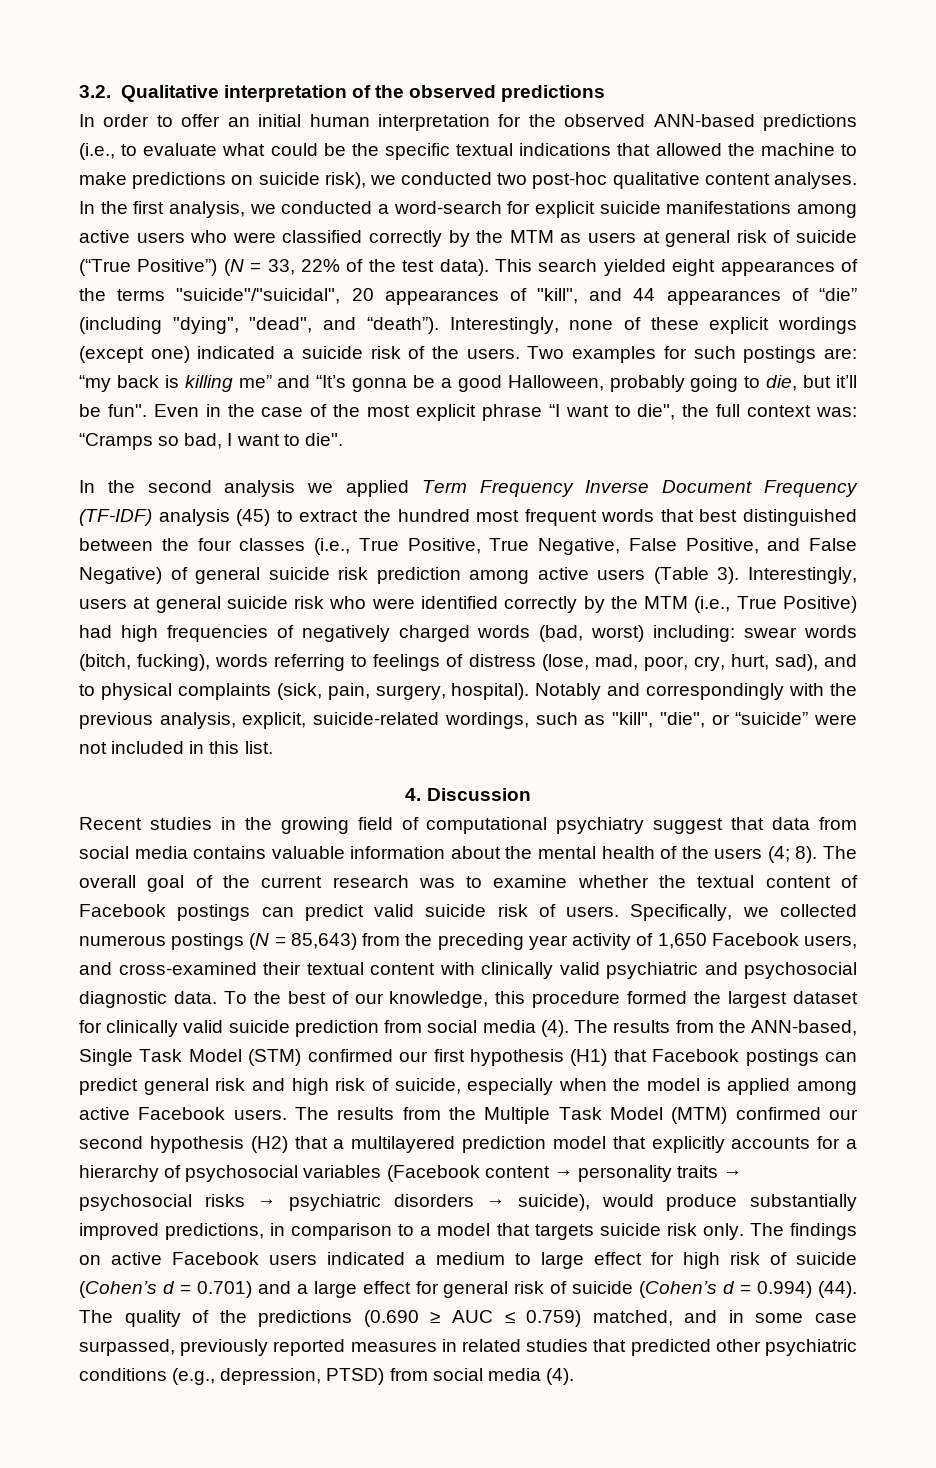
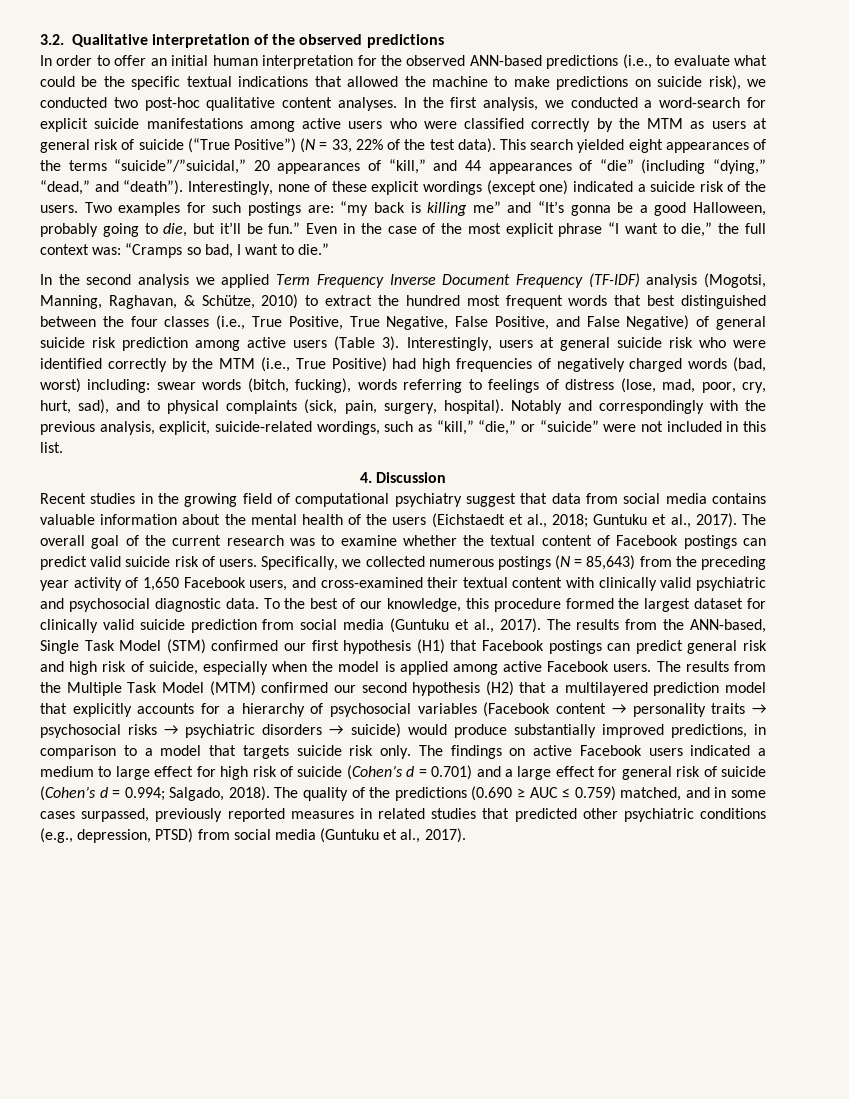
[176,288,341,304] "suicide"/"suicidal", -> [114,159,247,174] “suicide”/”suicidal,”
[537,288,579,304] "kill", -> [388,159,426,174] “kill,”
[172,317,313,334] "dying", "dead", -> [713,159,767,174] [40,180,90,195] “dying,” “dead,”
[107,404,147,417] fun". -> [268,222,301,234] fun.”
[637,404,676,420] die", -> [681,222,713,237] die,”
[304,433,343,446] die". -> [298,243,330,255] die.”
[236,509,271,526] (45) -> [704,273,767,288] [40,294,299,309] (Mogotsi, Manning, Raghavan, & Schütze, 2010)
[612,712,705,728] "kill", "die", -> [436,420,517,435] “kill,” “die,”
[767,846,818,863] (4; 8). -> [431,513,737,528] (Eichstaedt et al., 2018; Guntuku et al., 2017).
[540,1020,569,1037] (4). -> [390,618,541,633] (Guntuku et al., 2017).
[518,1194,591,1211] suicide), -> [350,723,401,738] suicide)
[757,1281,858,1298] 0.994) (44). -> [124,786,270,801] 0.994; Salgado, 2018).
[814,1313,857,1323] case -> [40,811,75,819] cases
[545,1368,574,1385] (4). -> [320,828,466,843] (Guntuku et al., 2017).

